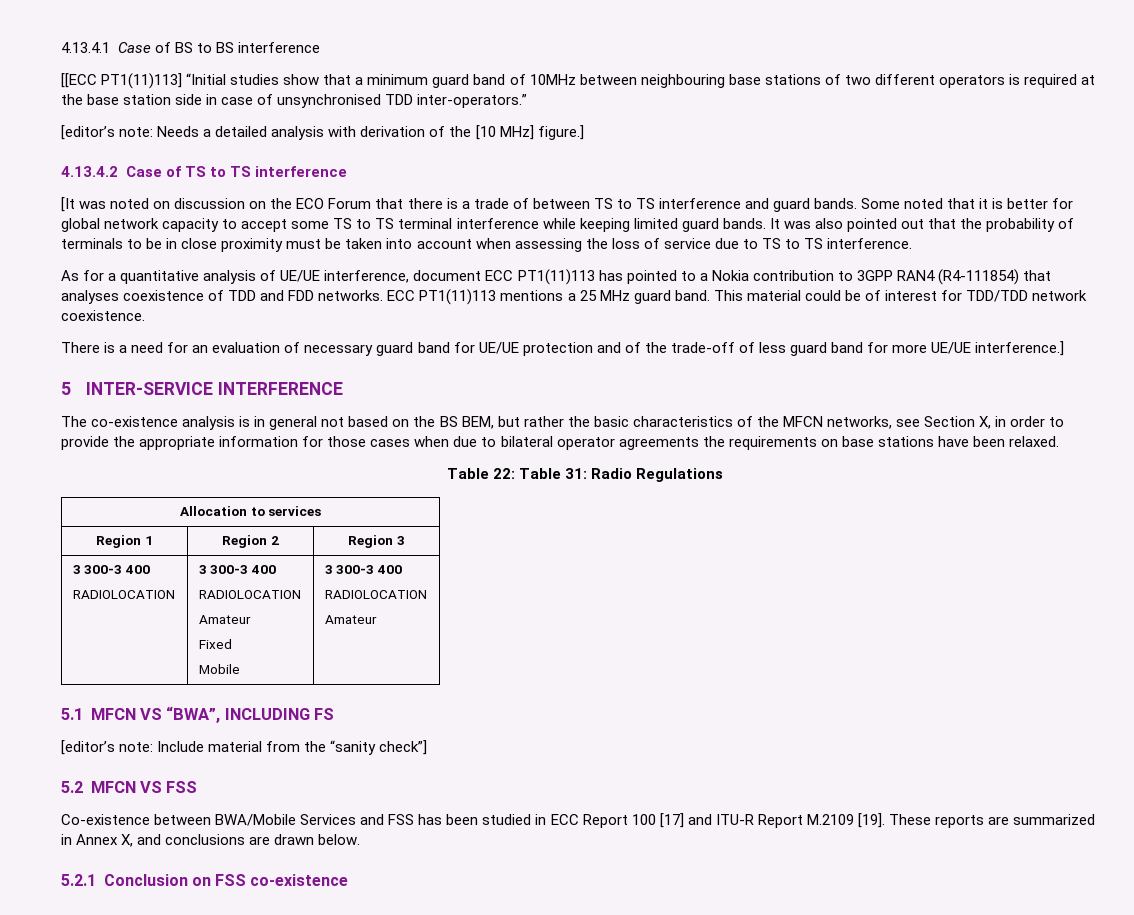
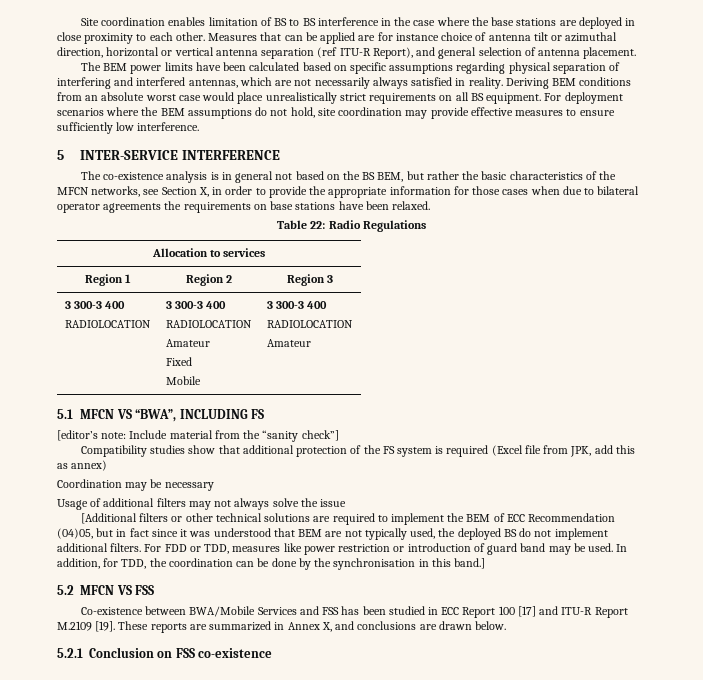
[61,42,151,53] 4.13.4.1 Case -> [80,17,258,26] Site coordination enables limitation
[61,73,1096,89] [61,94,528,108] [61,125,584,140] [61,166,347,177] [61,197,1074,212] [61,218,1075,232] [61,238,913,252] [61,269,1052,285] [61,289,1088,305] [61,310,145,321] [61,341,1065,356] // [[ECC PT1(11)113] “Initial studies show that a minimum guard band of 10MHz between neighbouring base stations of two different operators is required at the base station side in case of unsynchronised TDD inter-operators.” // [editor’s note: Needs a detailed analysis with derivation of the [10 MHz] figure.] // 4.13.4.2 Case of TS to TS interference // [It was noted on discussion on the ECO Forum that there is a trade of between TS to TS interference and guard bands. Some noted that it is better for global network capacity to accept some TS to TS terminal interference while keeping limited guard bands. It was also pointed out that the probability of terminals to be in close proximity must be taken into account when assessing the loss of service due to TS to TS interference. // As for a quantitative analysis of UE/UE interference, document ECC PT1(11)113 has pointed to a Nokia contribution to 3GPP RAN4 (R4-111854) that analyses coexistence of TDD and FDD networks. ECC PT1(11)113 mentions a 25 MHz guard band. This material could be of interest for TDD/TDD network coexistence. // There is a need for an evaluation of necessary guard band for UE/UE protection and of the trade-off of less guard band for more UE/UE interference.] -> [380,17,636,29] [57,32,618,44] [57,47,637,59] [80,62,621,74] [57,77,632,89] [57,92,623,104] [57,107,615,119] [57,122,200,134] in the case where the base stations are deployed in close proximity to each other. Measures that can be applied are for instance choice of antenna tilt or azimuthal direction, horizontal or vertical antenna separation (ref ITU-R Report), and general selection of antenna placement. // The BEM power limits have been calculated based on specific assumptions regarding physical separation of interfering and interfered antennas, which are not necessarily always satisfied in reality. Deriving BEM conditions from an absolute worst case would place unrealistically strict requirements on all BS equipment. For deployment scenarios where the BEM assumptions do not hold, site coordination may provide effective measures to ensure sufficiently low interference.
[518,468,588,479] Table 31: -> (326, 225) none
(428, 747) none -> [80,445,635,457] [57,460,108,471] [57,479,214,491] [57,498,347,510] [80,513,616,525] [57,528,608,540] [57,543,628,555] [57,558,486,570] // Compatibility studies show that additional protection of the FS system is required (Excel file from JPK, add this as annex) // Coordination may be necessary // Usage of additional filters may not always solve the issue // [Additional filters or other technical solutions are required to implement the BEM of ECC Recommendation (04)05, but in fact since it was understood that BEM are not typically used, the deployed BS do not implement additional filters. For FDD or TDD, measures like power restriction or introduction of guard band may be used. In addition, for TDD, the coordination can be done by the synchronisation in this band.]

